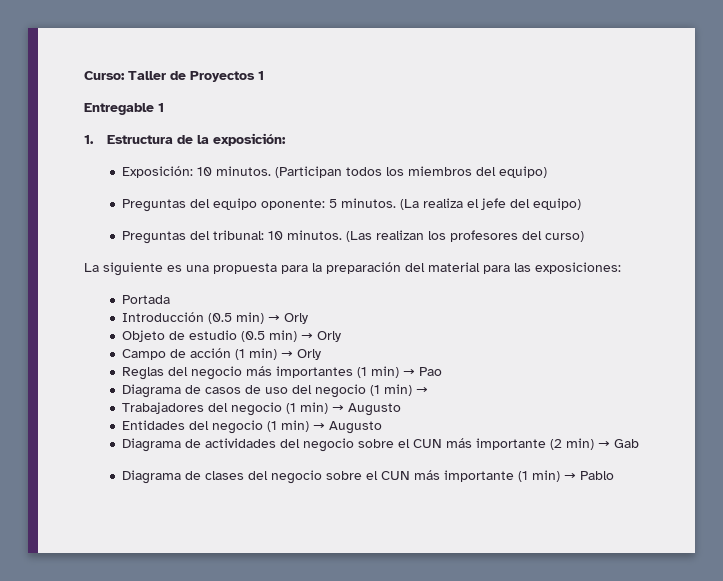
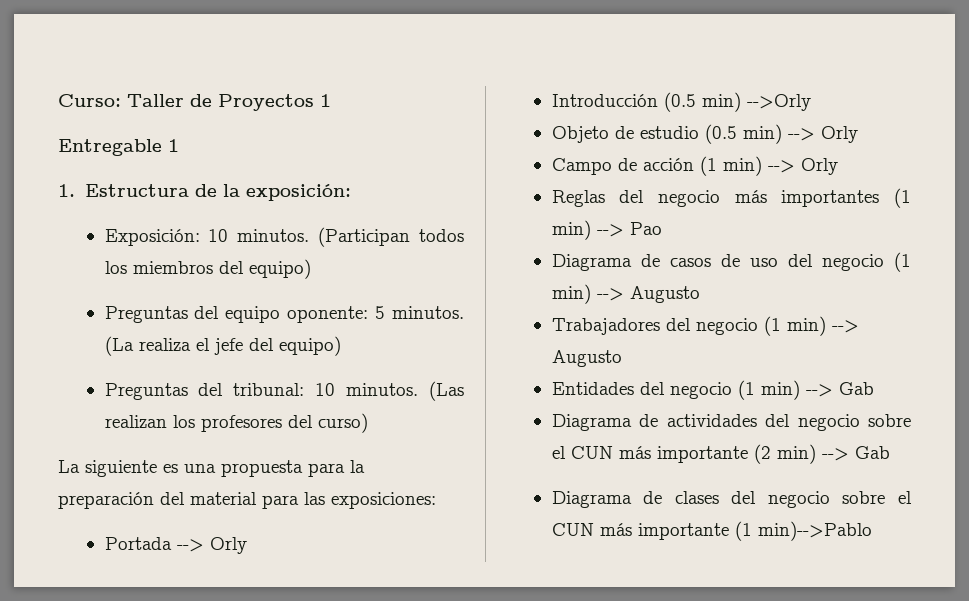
(171, 299) none -> [176,537,247,554] --> Orly
[268,313,309,324] → Orly -> [746,94,811,111] -->Orly
[301,333,314,340] → -> [787,128,815,141] -->
[281,351,294,358] → -> [767,160,795,173] -->
[403,369,416,376] → -> [596,224,624,237] -->
[416,387,429,394] → -> [596,286,700,303] --> Augusto
[332,405,345,412] → -> [831,320,859,333] -->
[313,421,383,434] → Augusto -> [805,382,874,397] --> Gab
[598,441,611,448] → -> [821,448,849,461] -->
[532,470,615,482] min) → Pablo -> [757,521,872,541] min)-->Pablo

